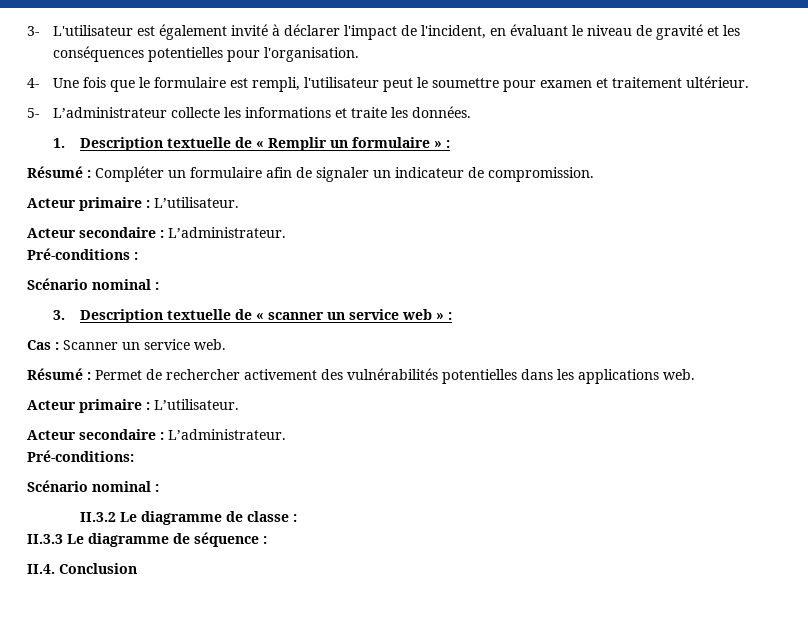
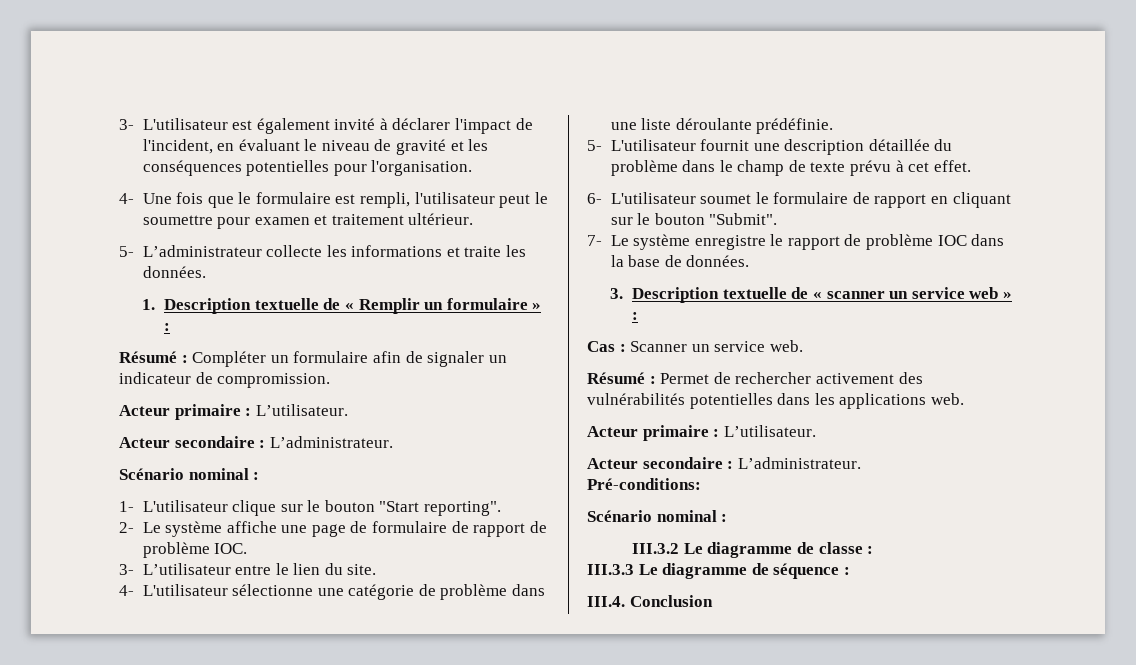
[27,248,138,260] [27,278,159,290] // Pré-conditions : // Scénario nominal : -> [119,468,260,480] [119,500,502,516] [119,521,547,537] [142,542,248,558] [119,563,377,575] [119,584,546,600] [610,118,834,134] [587,139,953,155] [610,160,971,176] [587,192,1011,208] [610,213,778,225] [587,234,1005,250] [610,255,750,267] // Scénario nominal : // 1- L'utilisateur clique sur le bouton "Start reporting". // 2- Le système affiche une page de formulaire de rapport de problème IOC. // 3- L’utilisateur entre le lien du site. // 4- L'utilisateur sélectionne une catégorie de problème dans une liste déroulante prédéfinie. // 5- L'utilisateur fournit une description détaillée du problème dans le champ de texte prévu à cet effet. // 6- L'utilisateur soumet le formulaire de rapport en cliquant sur le bouton "Submit". // 7- Le système enregistre le rapport de problème IOC dans la base de données.
[79,512,116,522] II.3.2 -> [632,543,680,554] III.3.2
[27,534,63,544] II.3.3 -> [587,564,634,575] III.3.3
[27,564,55,574] II.4. -> [587,596,625,607] III.4.

